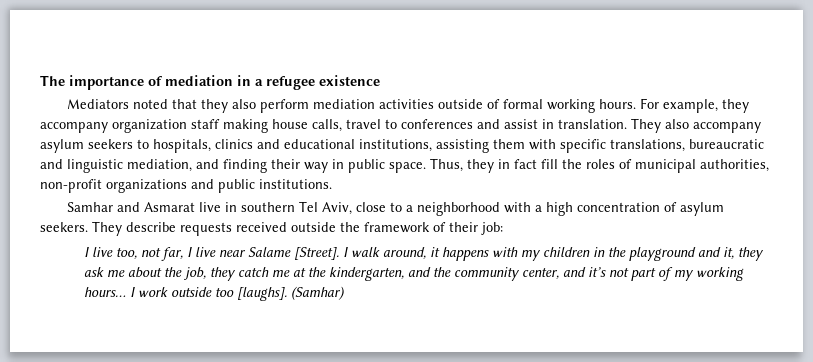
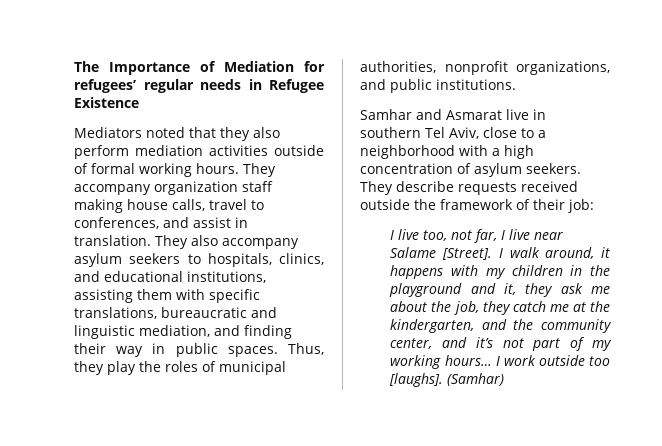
[69,75,380,90] importance of mediation in a refugee existence -> [109,61,325,75] [74,79,324,93] [74,97,139,108] Importance of Mediation for refugees’ regular needs in Refugee Existence
[640,98,750,113] For example, they -> [243,163,276,177] They
[401,119,473,129] conferences -> [74,217,159,229] conferences,
[215,139,253,149] clinics -> [279,253,324,265] clinics,
[389,162,426,173] space. -> [227,346,278,357] spaces.
[498,159,558,169] in fact fill -> [107,361,136,375] play
[40,179,187,193] non-profit organizations -> [444,61,610,75] nonprofit organizations,

